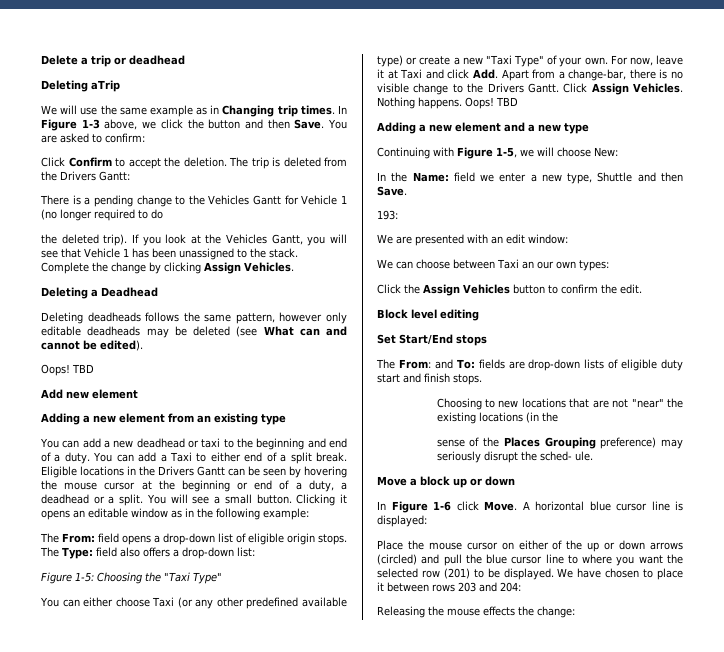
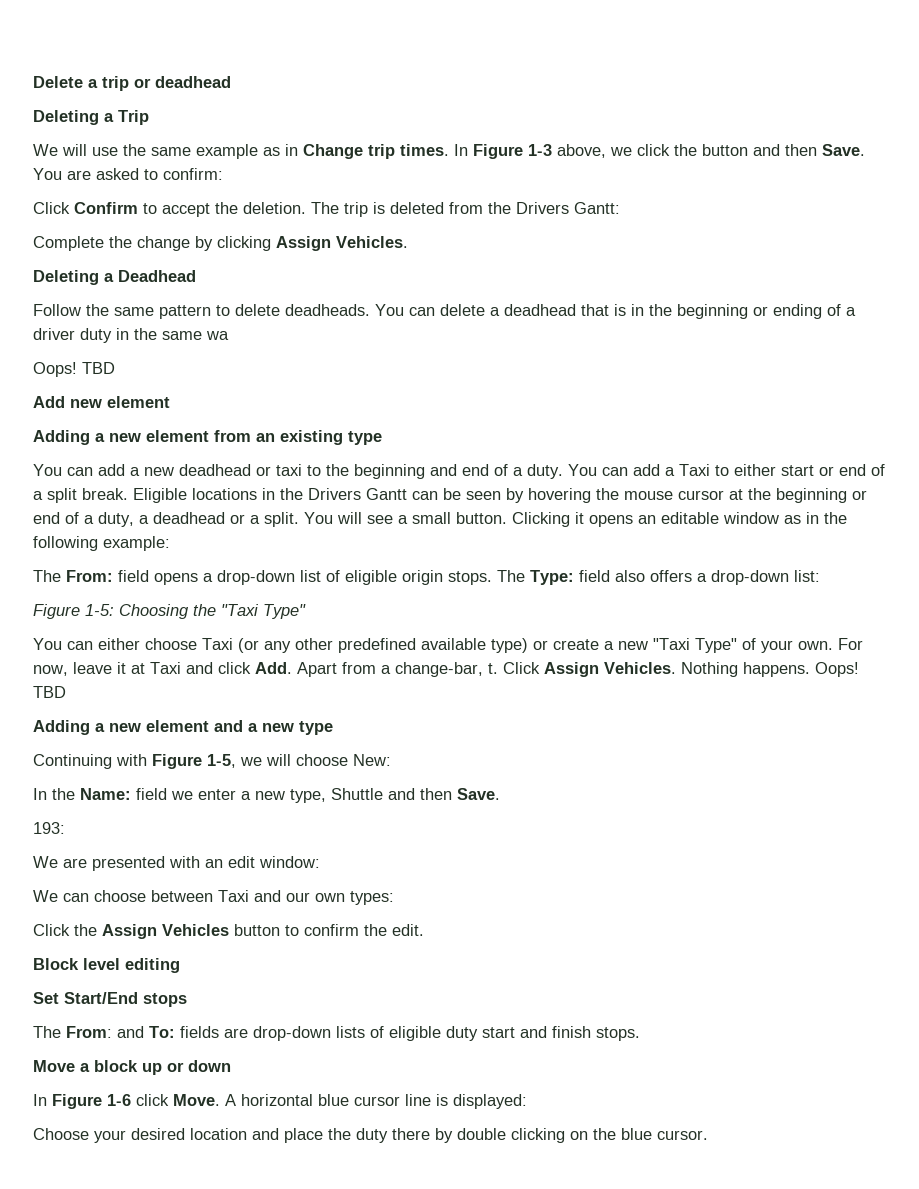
[91,80,120,92] aTrip -> [104,110,149,125] a Trip
[222,105,275,117] Changing -> [303,144,363,159] Change
[40,195,347,207] [41,209,163,221] [41,234,347,246] [41,248,298,260] There is a pending change to the Vehicles Gantt for Vehicle 1 (no longer required to do // the deleted trip). If you look at the Vehicles Gantt, you will see that Vehicle 1 has been unassigned to the stack. -> (620, 208) none
[41,312,347,324] [41,326,347,338] [41,340,143,351] Deleting deadheads follows the same pattern, however only editable deadheads may be deleted (see What can and cannot be edited). -> [33,304,856,319] [33,328,229,343] Follow the same pattern to delete deadheads. You can delete a deadhead that is in the beginning or ending of a driver duty in the same wa
(241, 457) none -> [781,465,834,476] start or
[629,69,683,79] [377,83,559,95] there is no visible change to the Drivers Gantt. -> [488,663,498,674] t.
[521,261,534,269] an -> [254,890,281,902] and
[436,398,683,410] [436,412,558,424] [436,437,683,449] [436,451,593,463] // Choosing to new locations that are not "near" the existing locations (in the // sense of the Places Grouping preference) may seriously disrupt the sched- ule. -> (640, 1034) none
[377,540,683,552] [377,554,683,566] [377,568,683,580] [377,582,521,592] [377,606,575,618] Place the mouse cursor on either of the up or down arrows (circled) and pull the blue cursor line to where you want the selected row (201) to be displayed. We have chosen to place it between rows 203 and 204: // Releasing the mouse effects the change: -> [33,1128,708,1143] Choose your desired location and place the duty there by double clicking on the blue cursor.

